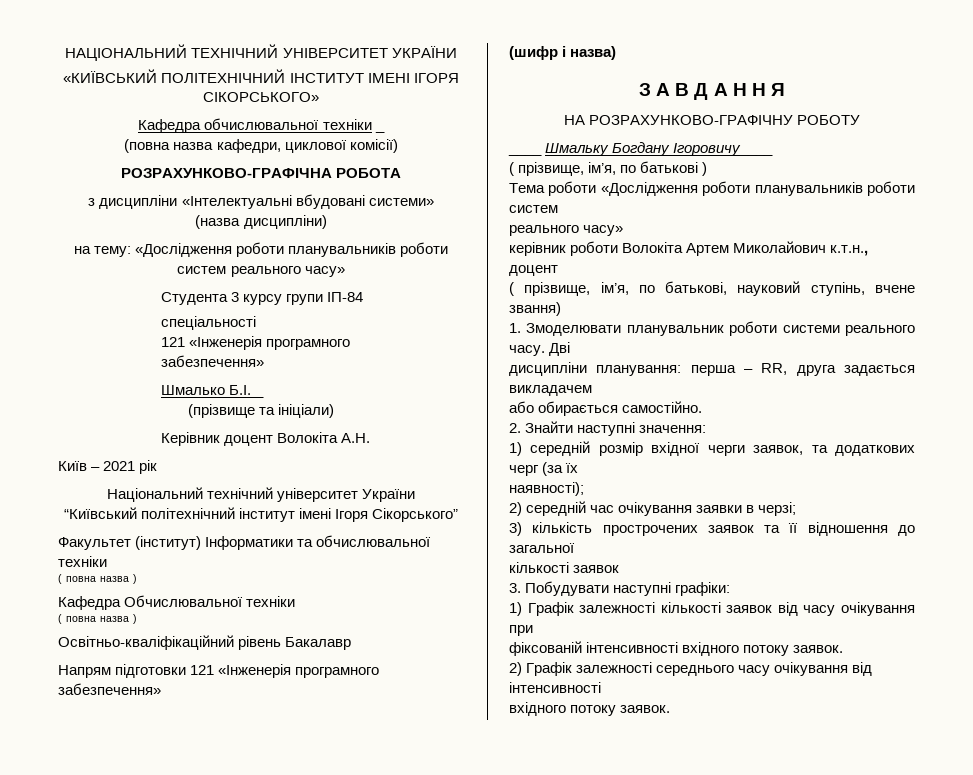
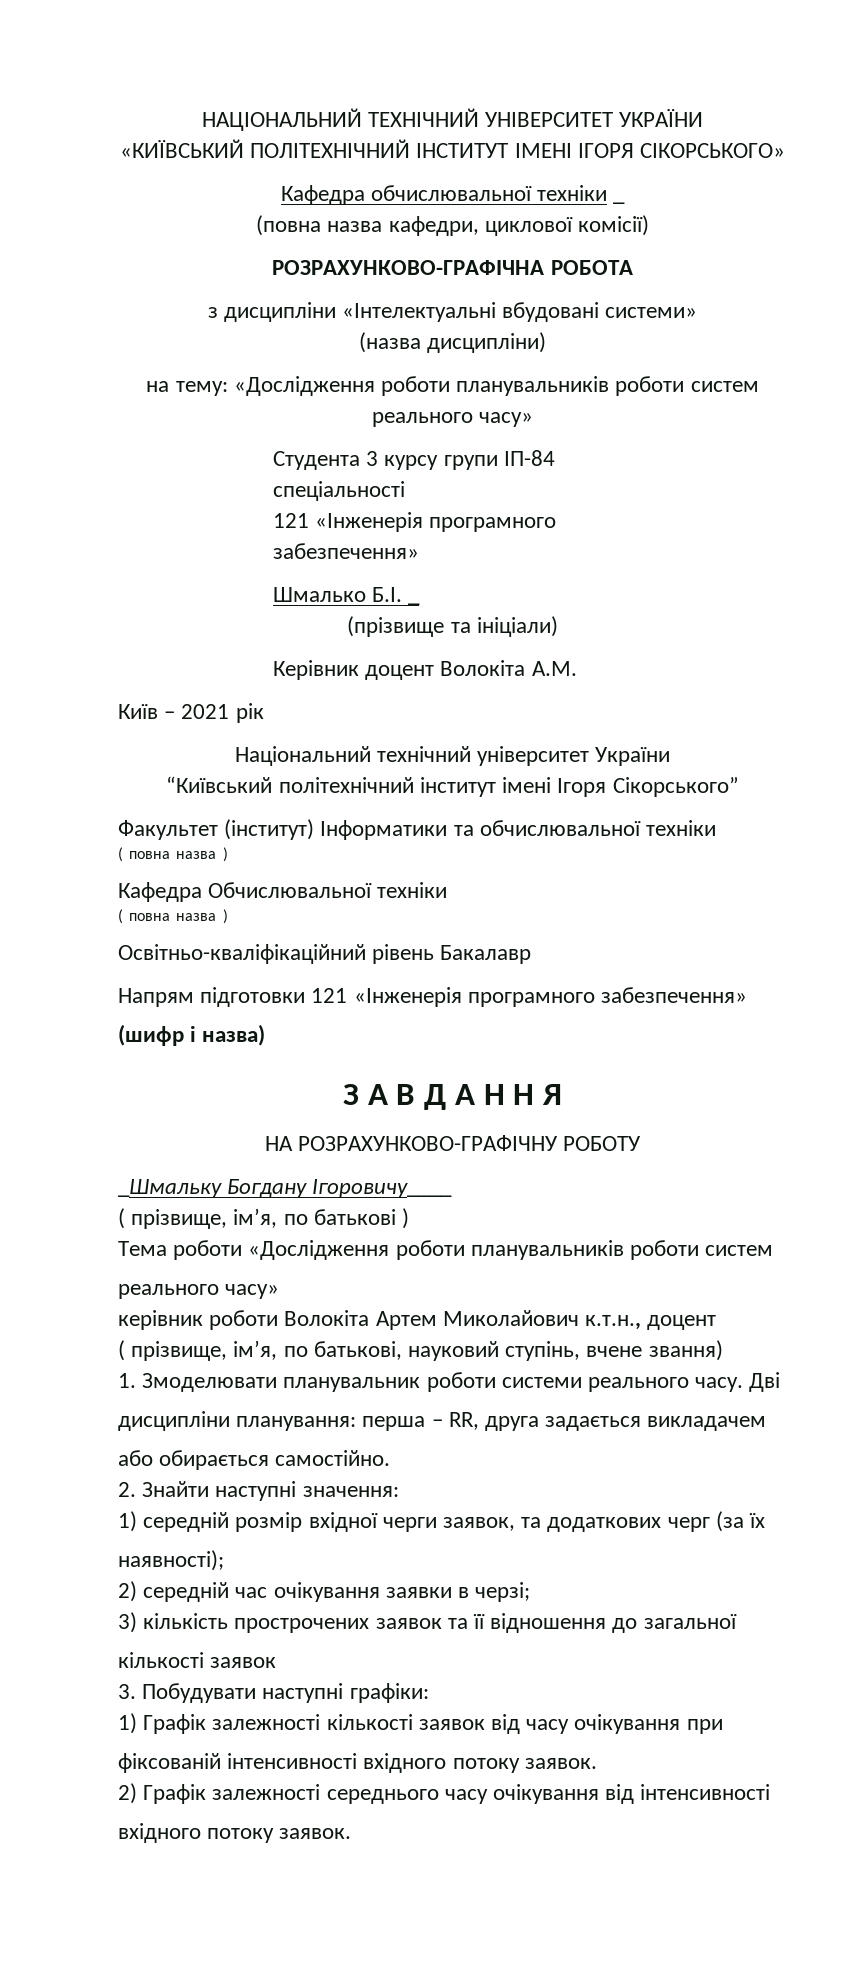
[340,433,370,443] А.Н. -> [531,661,577,676] А.М.
[508,143,610,156] ____ Шмальку -> [118,1179,222,1198] _Шмальку

